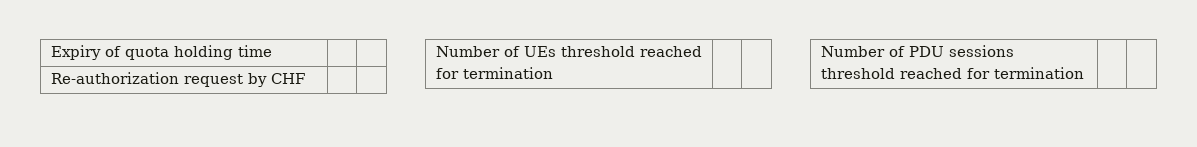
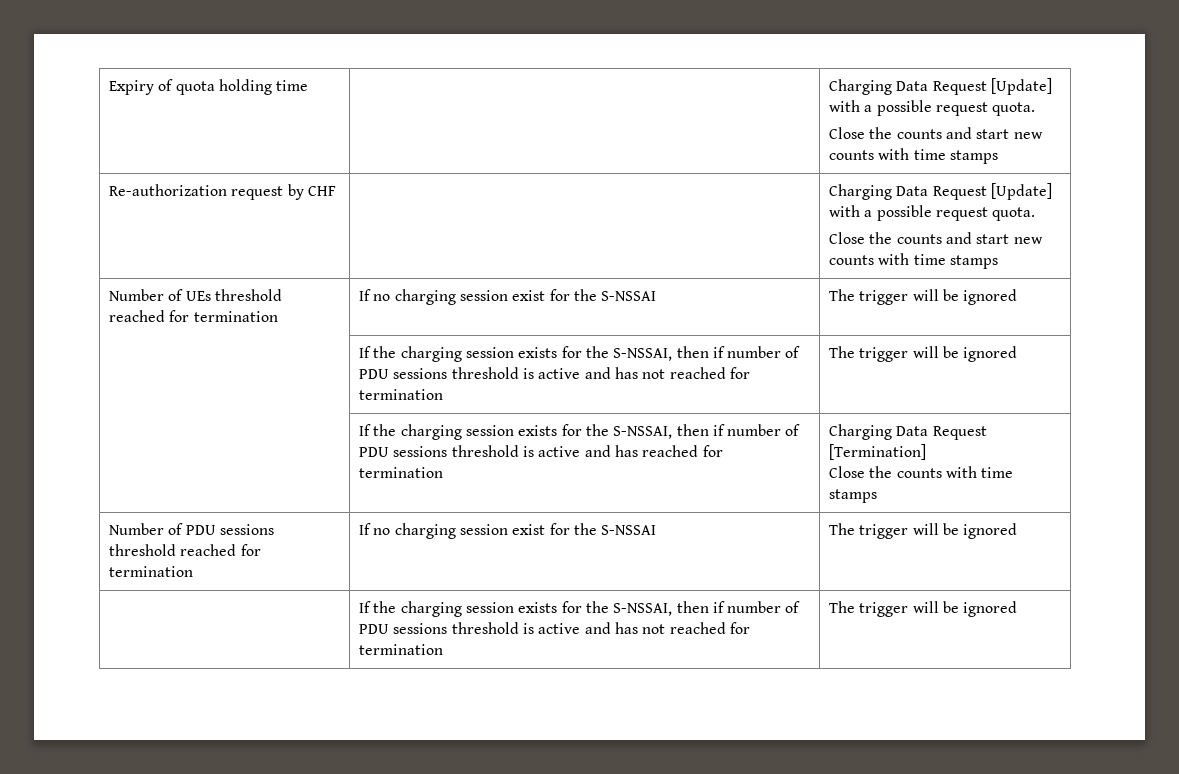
[50,72,305,87] // Re-authorization request by CHF | | -> [828,78,1052,95] [828,100,1036,116] [828,127,1043,139] [828,148,998,164] [108,184,336,200] [828,183,1052,200] [828,205,1036,221] [828,232,1043,244] [828,253,998,269] Charging Data Request [Update] with a possible request quota. // Close the counts and start new counts with time stamps // Re-authorization request by CHF | | Charging Data Request [Update] with a possible request quota. // Close the counts and start new counts with time stamps
(553, 73) | -> [358,289,657,305] [828,289,1018,305] [358,346,801,362] [358,367,750,379] [358,389,443,400] [828,346,1018,362] [358,424,801,440] [358,445,723,457] [358,467,443,478] [828,424,987,440] [828,444,926,460] [828,466,1014,478] [828,489,877,503] If no charging session exist for the S-NSSAI | The trigger will be ignored // | If the charging session exists for the S-NSSAI, then if number of PDU sessions threshold is active and has not reached for termination | The trigger will be ignored // | If the charging session exists for the S-NSSAI, then if number of PDU sessions threshold is active and has reached for termination | Charging Data Request [Termination] // Close the counts with time stamps
(1084, 73) | -> [358,523,657,539] [828,523,1018,539] [358,601,801,617] [358,622,750,634] [358,644,443,655] [828,601,1018,617] If no charging session exist for the S-NSSAI | The trigger will be ignored // | If the charging session exists for the S-NSSAI, then if number of PDU sessions threshold is active and has not reached for termination | The trigger will be ignored

